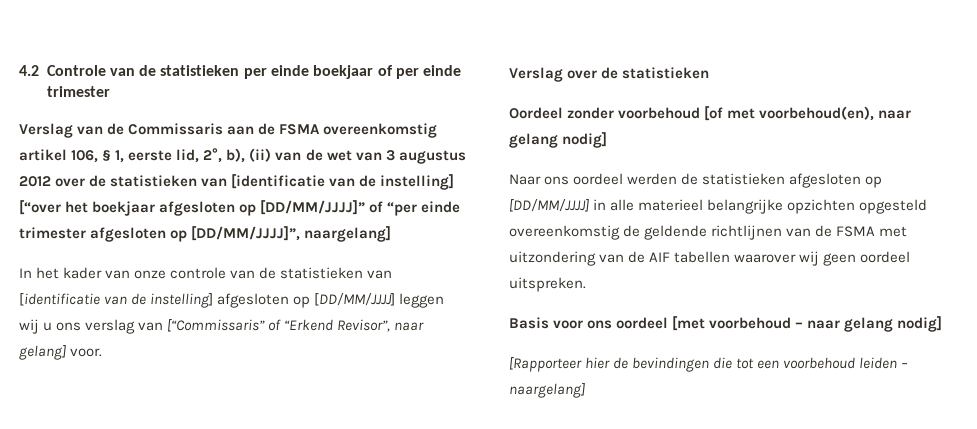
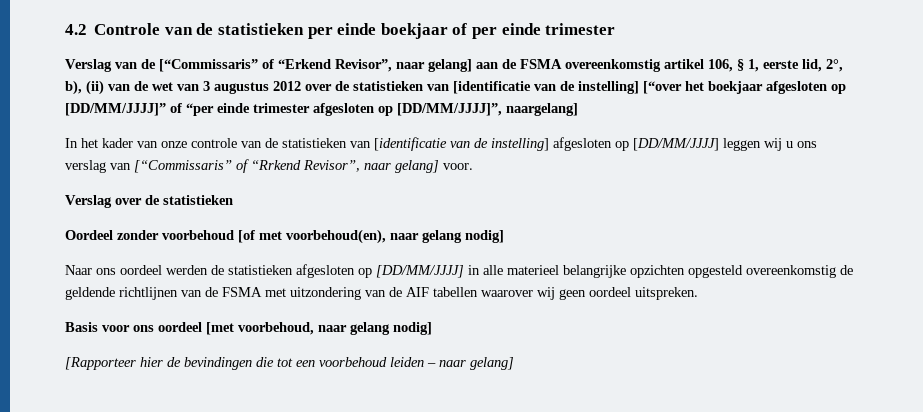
[128,123,224,135] Commissaris -> [159,59,472,72] [“Commissaris” of “Erkend Revisor”, naar gelang]
[284,319,334,331] “Erkend -> [251,160,301,170] “Rrkend
[709,317,804,329] voorbehoud – -> [238,322,314,335] voorbehoud,
[509,383,585,398] naargelang] -> [439,357,514,370] naar gelang]

